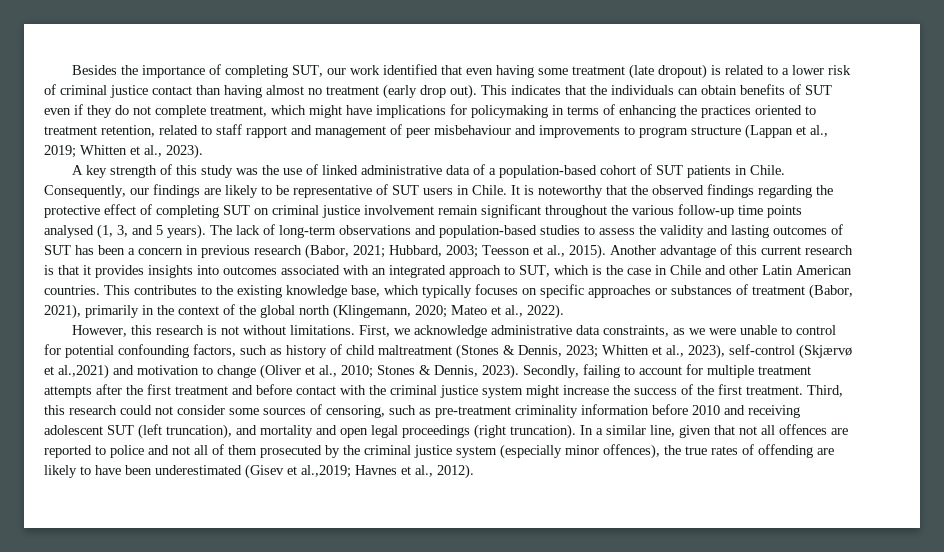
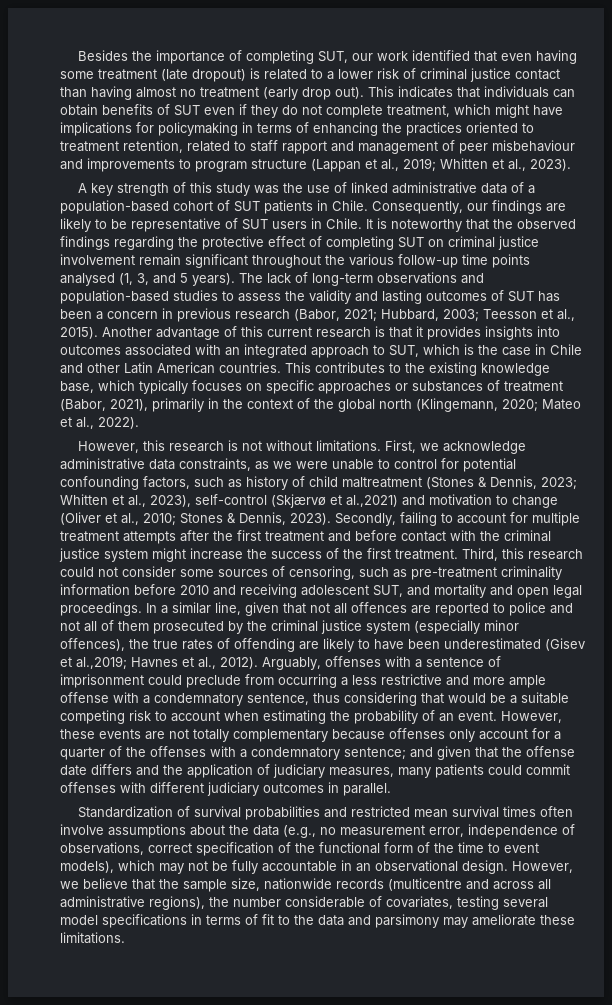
[590,85,607,95] the -> (480, 92) none
[107,424,232,439] SUT (left truncation), -> [373,585,403,597] SUT,
[402,424,576,439] proceedings (right truncation). -> [60,602,142,616] proceedings.
(474, 471) none -> [262,656,501,670] [60,674,546,688] [60,692,569,706] [60,710,562,724] [60,728,561,742] [60,746,575,760] [60,764,570,778] [60,782,391,796] [77,806,573,820] [60,824,575,838] [60,842,539,856] [60,860,573,874] [60,878,551,892] [60,896,548,910] [60,914,575,928] [60,932,125,944] Arguably, offenses with a sentence of imprisonment could preclude from occurring a less restrictive and more ample offense with a condemnatory sentence, thus considering that would be a suitable competing risk to account when estimating the probability of an event. However, these events are not totally complementary because offenses only account for a quarter of the offenses with a condemnatory sentence; and given that the offense date differs and the application of judiciary measures, many patients could commit offenses with different judiciary outcomes in parallel. // Standardization of survival probabilities and restricted mean survival times often involve assumptions about the data (e.g., no measurement error, independence of observations, correct specification of the functional form of the time to event models), which may not be fully accountable in an observational design. However, we believe that the sample size, nationwide records (multicentre and across all administrative regions), the number considerable of covariates, testing several model specifications in terms of fit to the data and parsimony may ameliorate these limitations.

